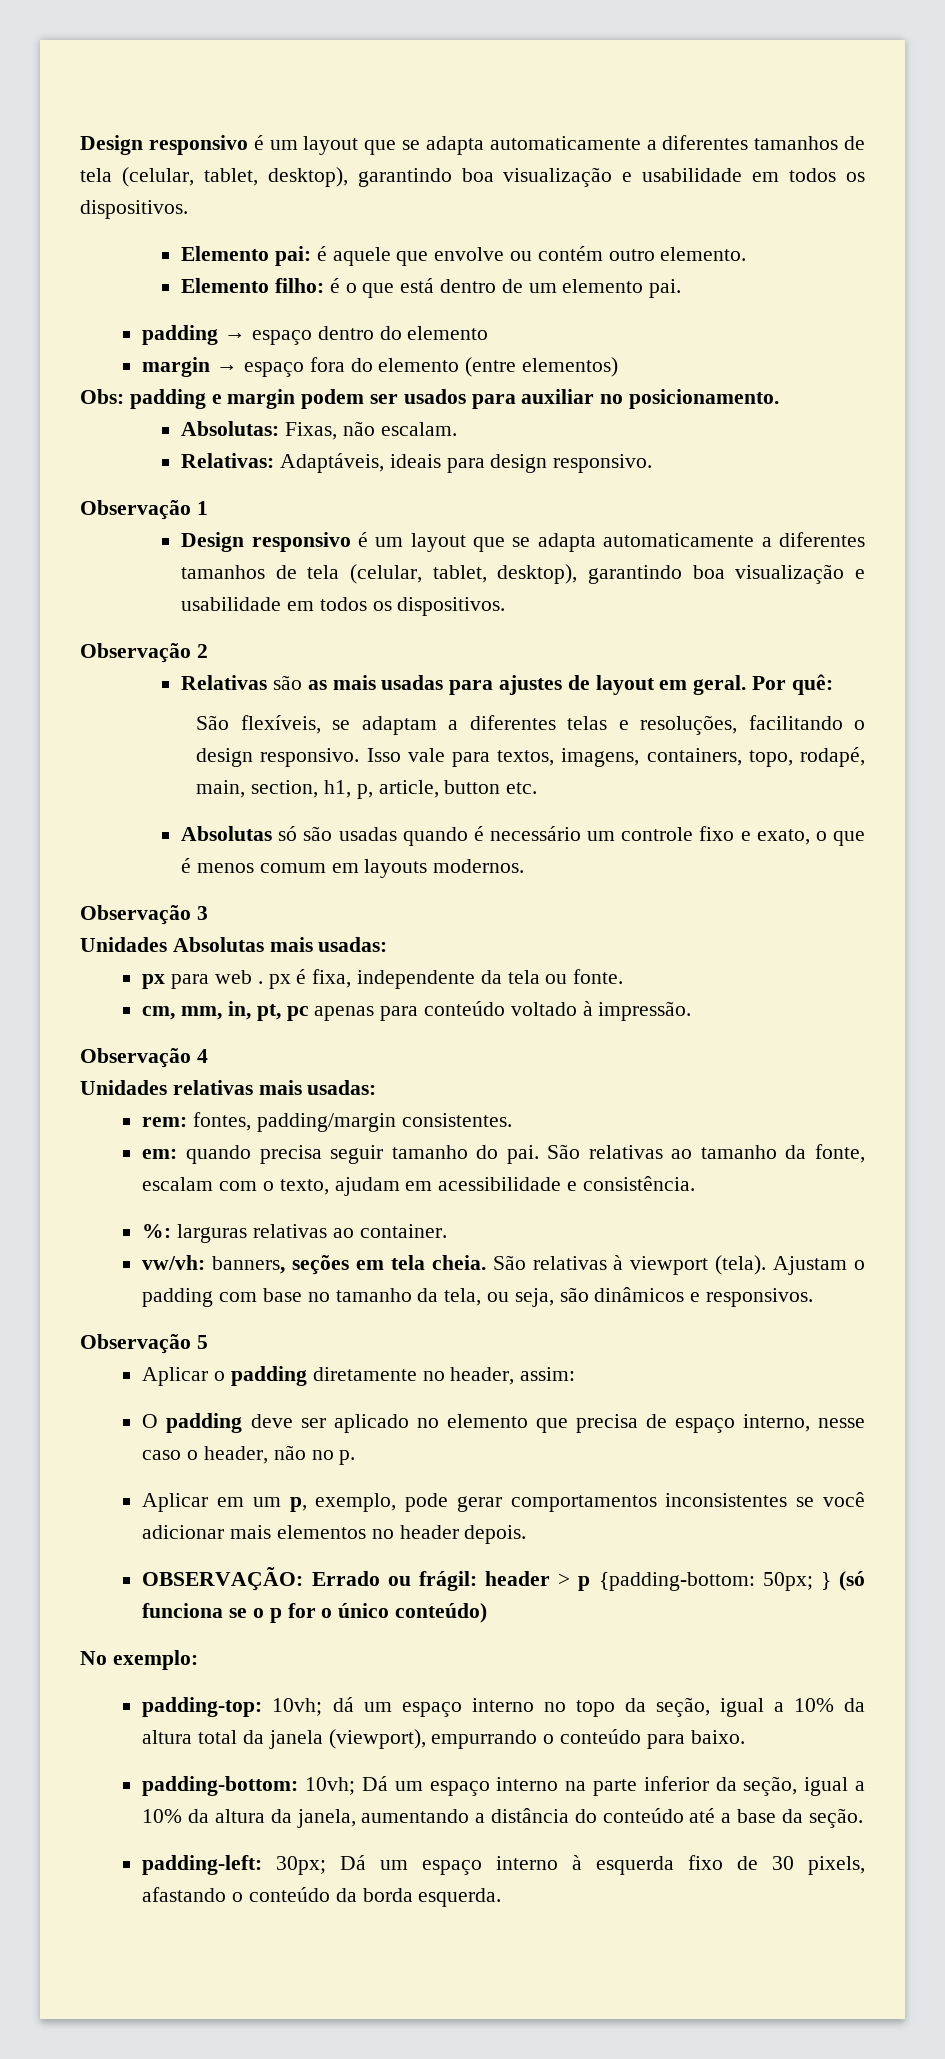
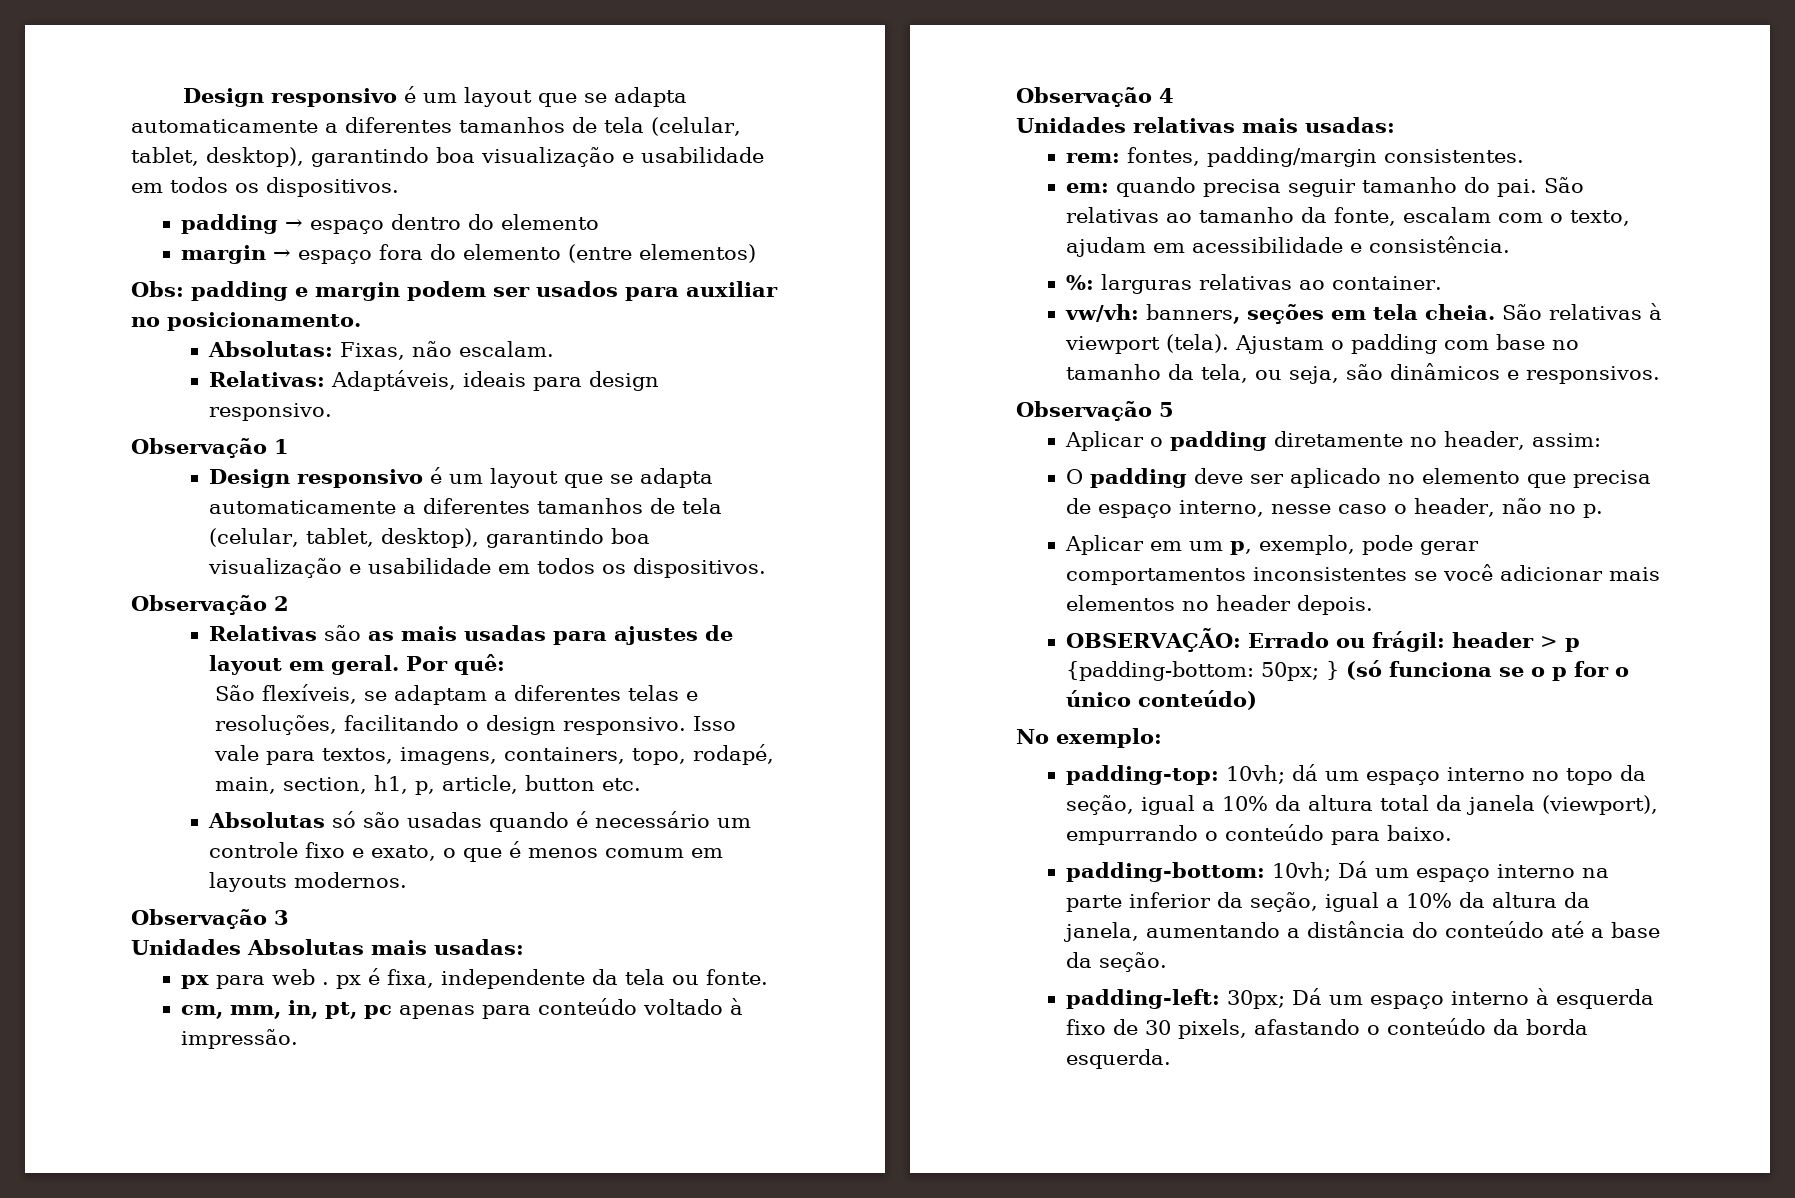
[181,246,747,266] [181,278,682,298] // Elemento pai: é aquele que envolve ou contém outro elemento. // Elemento filho: é o que está dentro de um elemento pai. -> (399, 187) none

